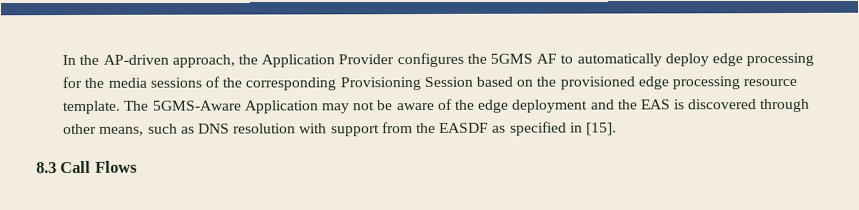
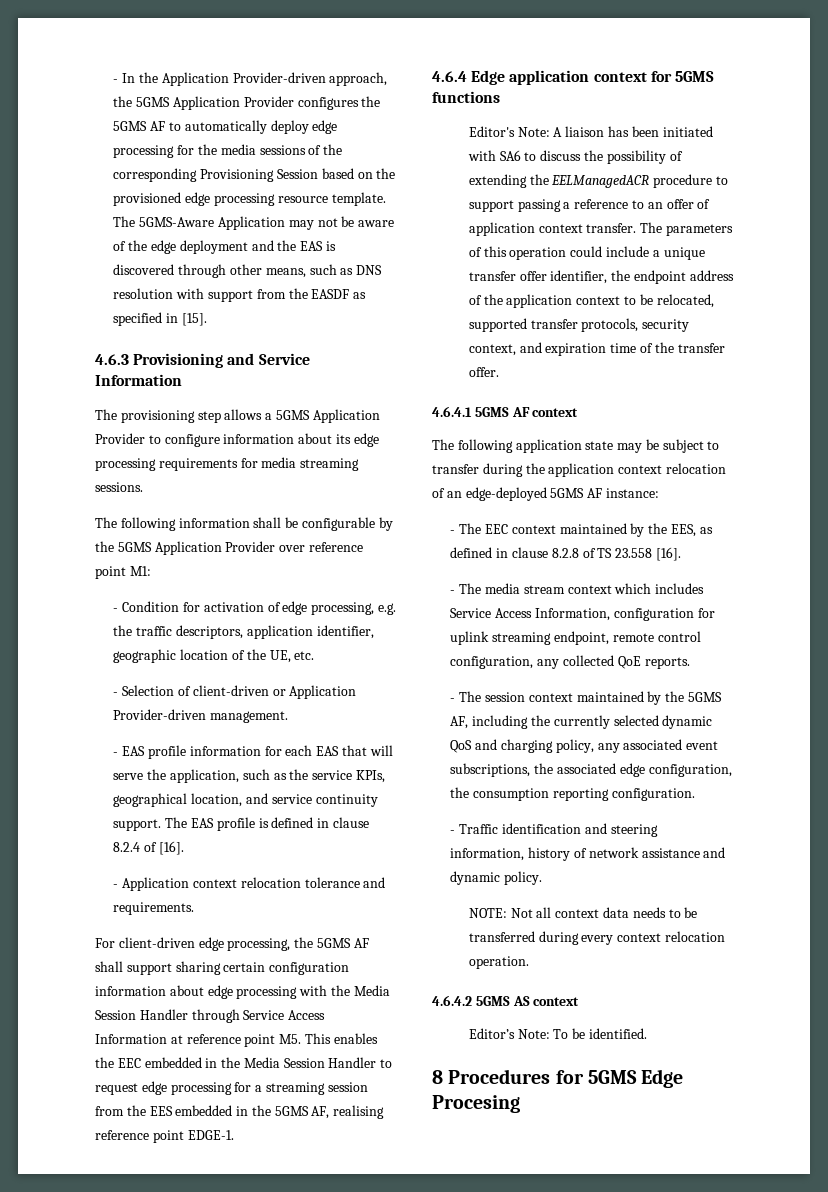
(62, 60) none -> [113,79,119,83] -
[102,54,169,65] AP-driven -> [161,72,326,86] Application Provider-driven
(259, 59) none -> [136,97,171,107] 5GMS
[36,160,138,174] 8.3 Call Flows -> [95,353,310,368] [95,374,182,386] [95,409,380,423] [95,433,379,447] [95,457,360,471] [95,482,143,492] [95,517,393,531] [95,541,363,555] [95,566,151,579] [113,601,396,615] [113,625,374,639] [113,649,315,663] [113,685,357,699] [113,709,289,723] [113,745,393,759] [113,769,385,783] [113,793,378,807] [113,817,369,831] [113,841,184,855] [113,877,386,891] [113,902,195,915] [95,937,369,951] [95,961,350,975] [95,985,390,999] [95,1009,326,1023] [95,1033,378,1047] [95,1057,393,1068] [95,1081,368,1095] [95,1105,385,1119] [95,1130,234,1143] [432,70,714,85] [432,91,500,103] [468,126,713,137] [467,150,683,164] [468,174,728,188] [468,199,711,212] [468,222,733,236] [468,246,705,260] [468,270,734,284] [468,294,714,308] [468,318,690,332] [468,342,725,356] [468,367,499,377] [432,406,579,417] [432,439,720,453] [432,463,726,477] [432,487,659,501] [450,523,713,537] [450,547,681,561] [450,583,705,594] [450,608,715,621] [450,631,701,645] [450,655,690,669] [450,691,722,705] [450,715,713,729] [450,739,719,753] [450,763,732,777] [450,787,695,801] [450,823,658,837] [450,847,726,861] [450,871,543,885] [468,907,698,918] [468,931,725,945] [468,956,529,969] [432,995,580,1006] [468,1028,647,1039] [432,1069,684,1088] [432,1095,520,1113] 4.6.3 Provisioning and Service Information // The provisioning step allows a 5GMS Application Provider to configure information about its edge processing requirements for media streaming sessions. // The following information shall be configurable by the 5GMS Application Provider over reference point M1: // - Condition for activation of edge processing, e.g. the traffic descriptors, application identifier, geographic location of the UE, etc. // - Selection of client-driven or Application Provider-driven management. // - EAS profile information for each EAS that will serve the application, such as the service KPIs, geographical location, and service continuity support. The EAS profile is defined in clause 8.2.4 of [16]. // - Application context relocation tolerance and requirements. // For client-driven edge processing, the 5GMS AF shall support sharing certain configuration information about edge processing with the Media Session Handler through Service Access Information at reference point M5. This enables the EEC embedded in the Media Session Handler to request edge processing for a streaming session from the EES embedded in the 5GMS AF, realising reference point EDGE-1. // 4.6.4 Edge application context for 5GMS functions // Editor's Note: A liaison has been initiated with SA6 to discuss the possibility of extending the EELManagedACR procedure to support passing a reference to an offer of application context transfer. The parameters of this operation could include a unique transfer offer identifier, the endpoint address of the application context to be relocated, supported transfer protocols, security context, and expiration time of the transfer offer. // 4.6.4.1 5GMS AF context // The following application state may be subject to transfer during the application context relocation of an edge-deployed 5GMS AF instance: // - The EEC context maintained by the EES, as defined in clause 8.2.8 of TS 23.558 [16]. // - The media stream context which includes Service Access Information, configuration for uplink streaming endpoint, remote control configuration, any collected QoE reports. // - The session context maintained by the 5GMS AF, including the currently selected dynamic QoS and charging policy, any associated event subscriptions, the associated edge configuration, the consumption reporting configuration. // - Traffic identification and steering information, history of network assistance and dynamic policy. // NOTE: Not all context data needs to be transferred during every context relocation operation. // 4.6.4.2 5GMS AS context // Editor’s Note: To be identified. // 8 Procedures for 5GMS Edge Procesing

